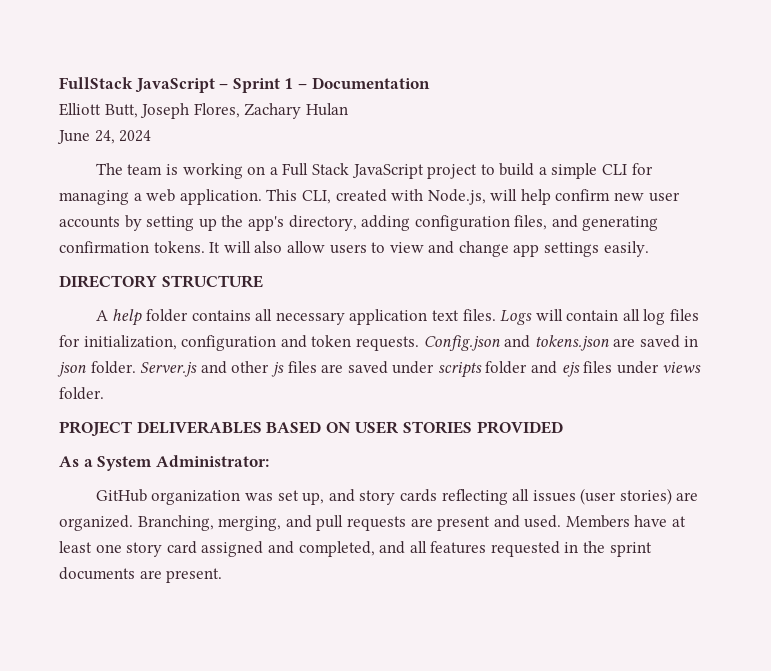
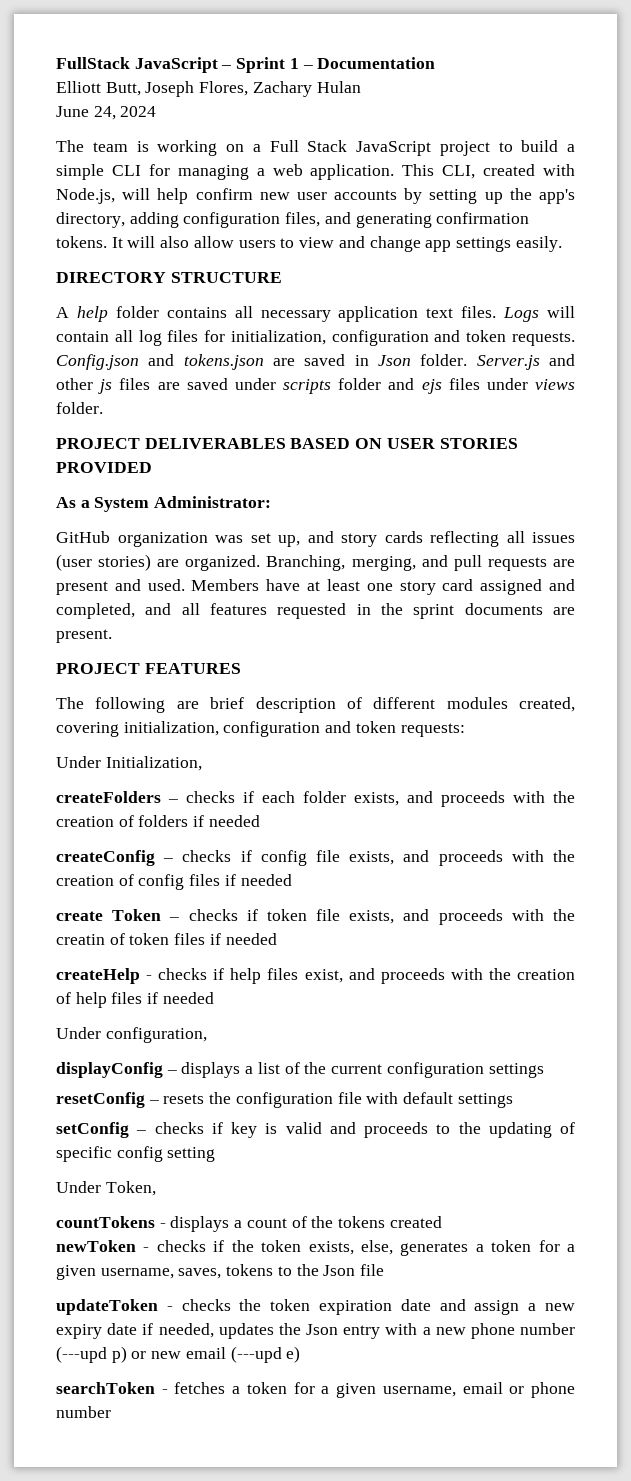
[57,362,86,377] json -> [378,355,411,366] Json
(223, 575) none -> [56,663,241,674] [56,697,575,713] [56,721,465,737] [56,756,202,771] [56,791,575,807] [56,815,260,827] [56,850,575,866] [56,874,292,890] [56,909,575,925] [56,933,277,945] [56,968,575,984] [56,992,214,1008] [56,1027,207,1043] [56,1062,544,1078] [56,1092,513,1108] [56,1122,575,1138] [56,1146,216,1162] [56,1181,156,1196] [56,1216,442,1232] [56,1240,576,1256] [56,1264,385,1280] [56,1299,575,1315] [56,1323,575,1339] [56,1346,301,1363] [56,1382,576,1398] [56,1406,111,1418] // PROJECT FEATURES // The following are brief description of different modules created, covering initialization, configuration and token requests: // Under Initialization, // createFolders – checks if each folder exists, and proceeds with the creation of folders if needed // createConfig – checks if config file exists, and proceeds with the creation of config files if needed // create Token – checks if token file exists, and proceeds with the creatin of token files if needed // createHelp - checks if help files exist, and proceeds with the creation of help files if needed // Under configuration, // displayConfig – displays a list of the current configuration settings // resetConfig – resets the configuration file with default settings // setConfig – checks if key is valid and proceeds to the updating of specific config setting // Under Token, // countTokens - displays a count of the tokens created // newToken - checks if the token exists, else, generates a token for a given username, saves, tokens to the Json file // updateToken - checks the token expiration date and assign a new expiry date if needed, updates the Json entry with a new phone number (---upd p) or new email (---upd e) // searchToken - fetches a token for a given username, email or phone number

